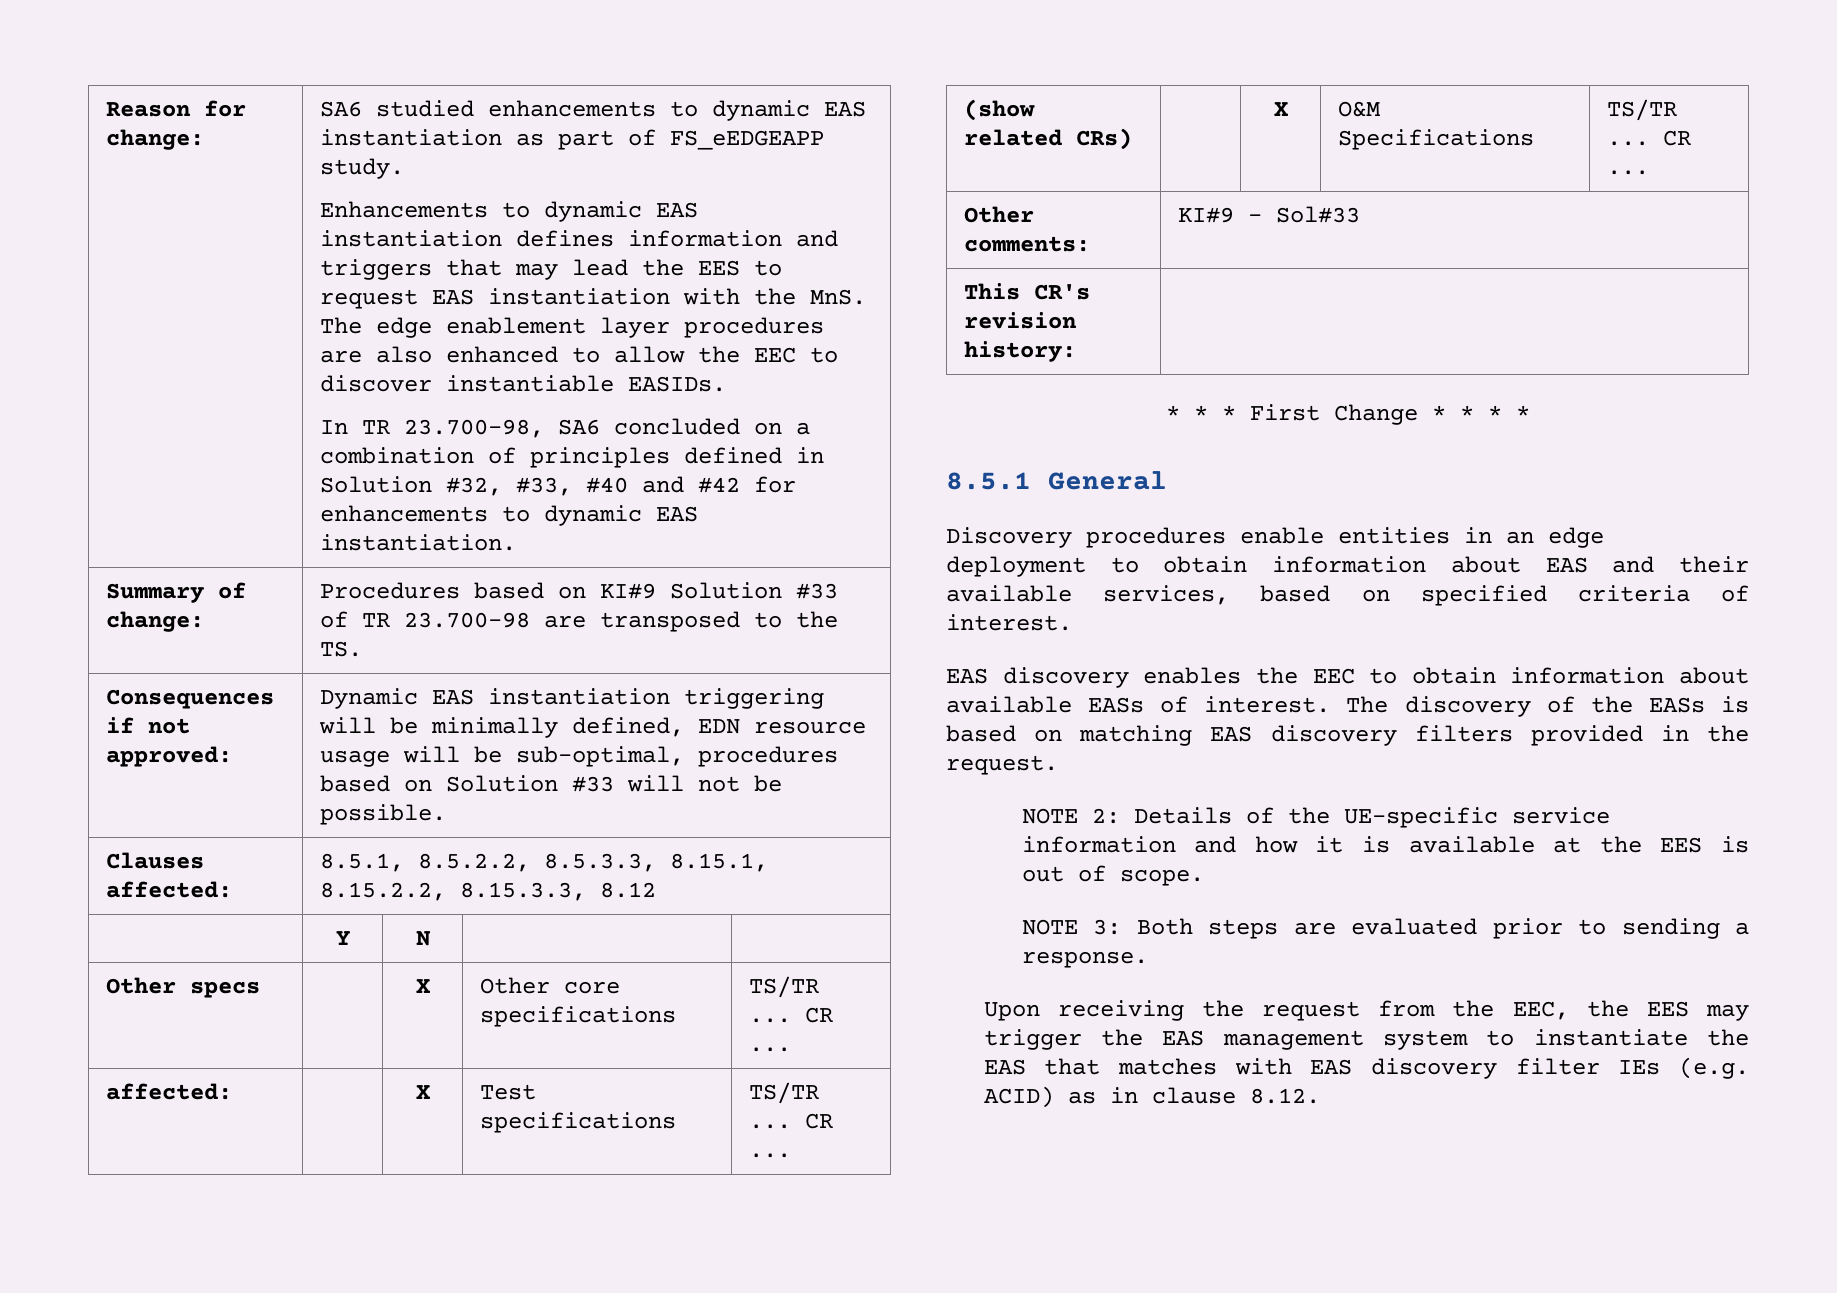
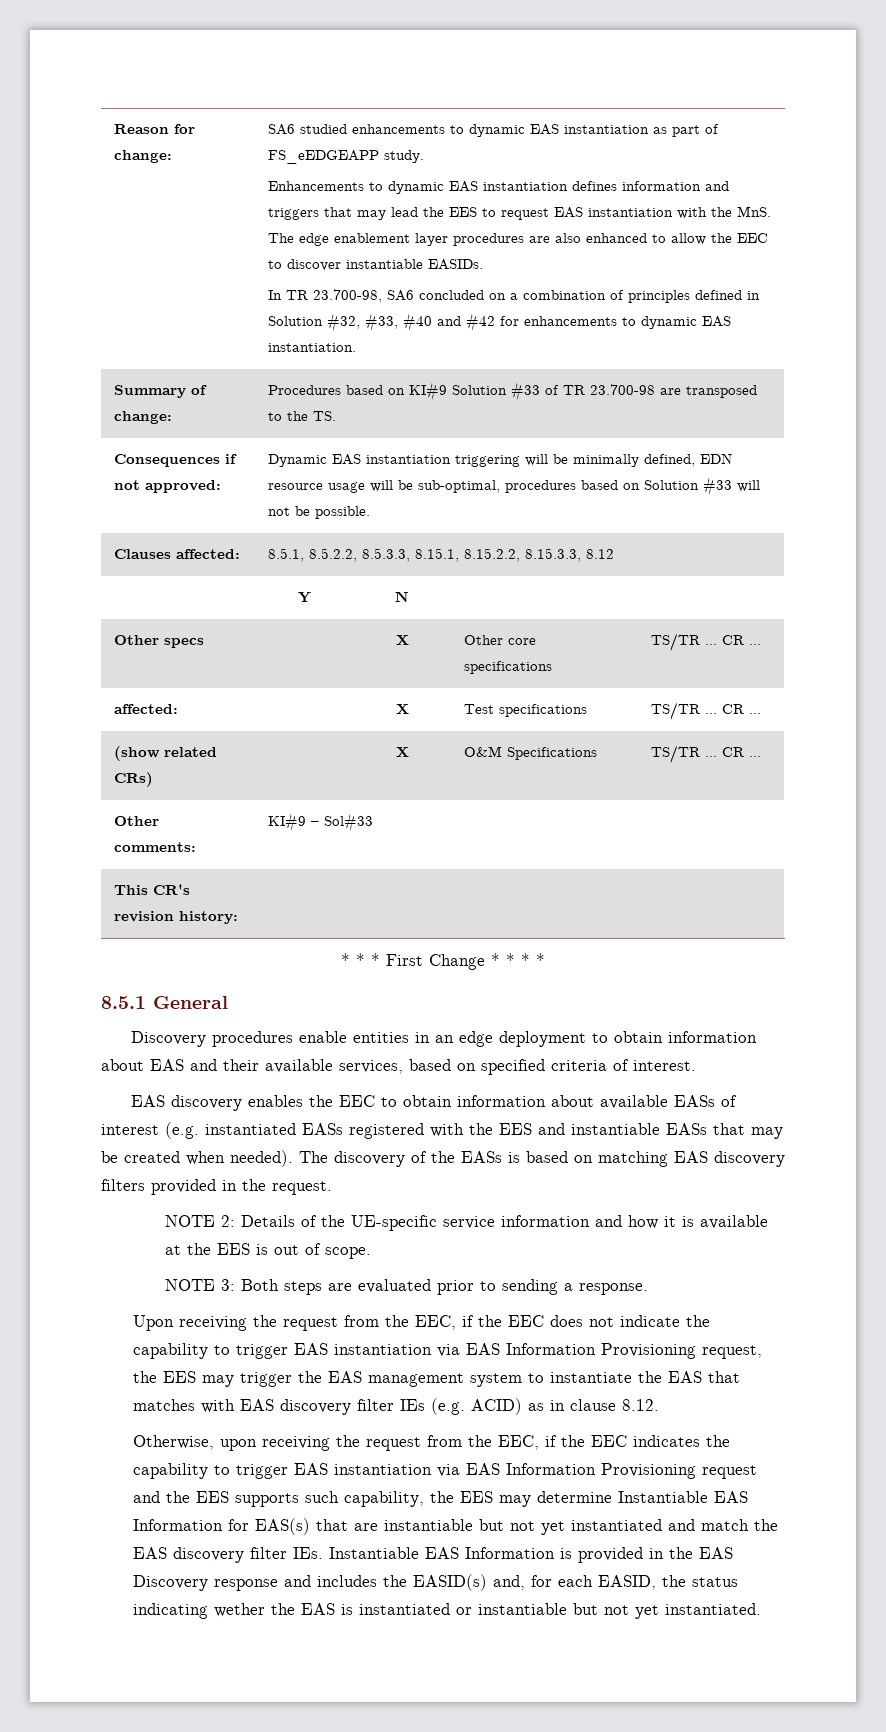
[1204,696,1331,713] interest. -> [101,1122,783,1139] [101,1150,293,1167] interest (e.g. instantiated EASs registered with the EES and instantiable EASs that may be created when needed).
(1569, 1010) none -> [461,1315,710,1327] [132,1343,762,1359] if the EEC does not indicate the capability to trigger EAS instantiation via EAS Information Provisioning request,
(1320, 1096) none -> [132,1435,730,1451] [132,1463,757,1479] [132,1491,748,1507] [132,1518,778,1535] [132,1547,733,1563] [132,1574,738,1591] [132,1603,761,1619] // Otherwise, upon receiving the request from the EEC, if the EEC indicates the capability to trigger EAS instantiation via EAS Information Provisioning request and the EES supports such capability, the EES may determine Instantiable EAS Information for EAS(s) that are instantiable but not yet instantiated and match the EAS discovery filter IEs. Instantiable EAS Information is provided in the EAS Discovery response and includes the EASID(s) and, for each EASID, the status indicating wether the EAS is instantiated or instantiable but not yet instantiated.

